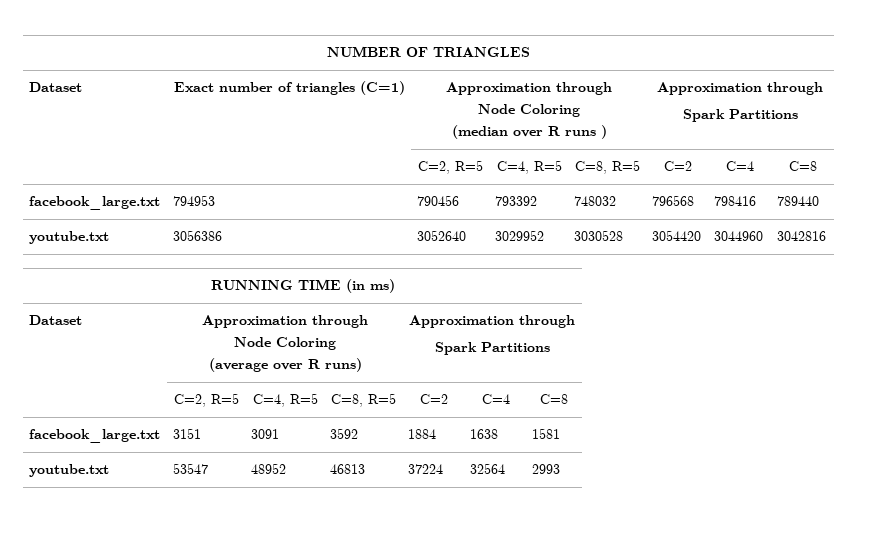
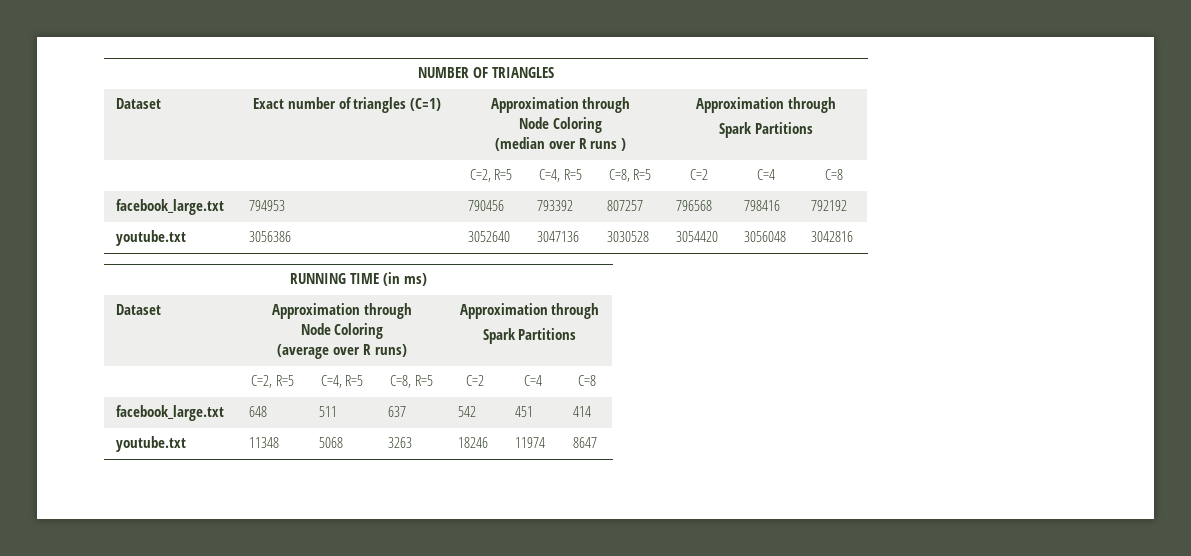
[574,196,617,206] 748032 -> [607,200,644,211] 807257
[777,196,820,206] 789440 -> [811,200,848,211] 792192
[495,230,545,241] 3029952 -> [537,231,580,242] 3047136
[714,231,764,241] 3044960 -> [744,231,787,242] 3056048
[173,428,202,439] [251,429,280,439] [330,428,359,439] [408,429,437,439] [470,429,499,439] [532,428,561,439] [29,464,110,477] [173,463,209,474] [251,463,287,474] [330,464,366,474] [408,464,444,474] [470,463,506,474] [532,464,561,474] 3151 | 3091 | 3592 | 1884 | 1638 | 1581 // youtube.txt | 53547 | 48952 | 46813 | 37224 | 32564 | 2993 -> [249,406,268,417] [319,406,338,417] [388,406,407,417] [458,406,477,417] [515,406,534,417] [573,406,592,417] [116,436,187,452] [249,437,280,448] [319,437,344,448] [388,437,413,448] [458,437,489,448] [515,437,546,448] [573,437,598,448] 648 | 511 | 637 | 542 | 451 | 414 // youtube.txt | 11348 | 5068 | 3263 | 18246 | 11974 | 8647

